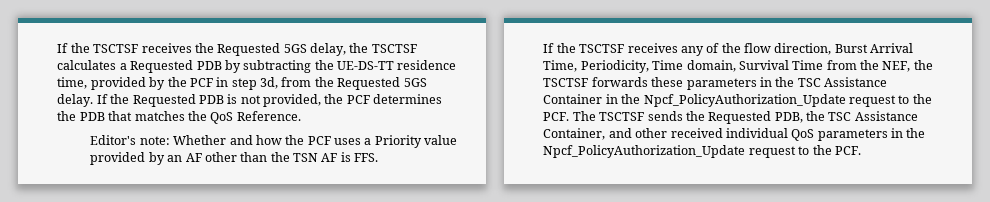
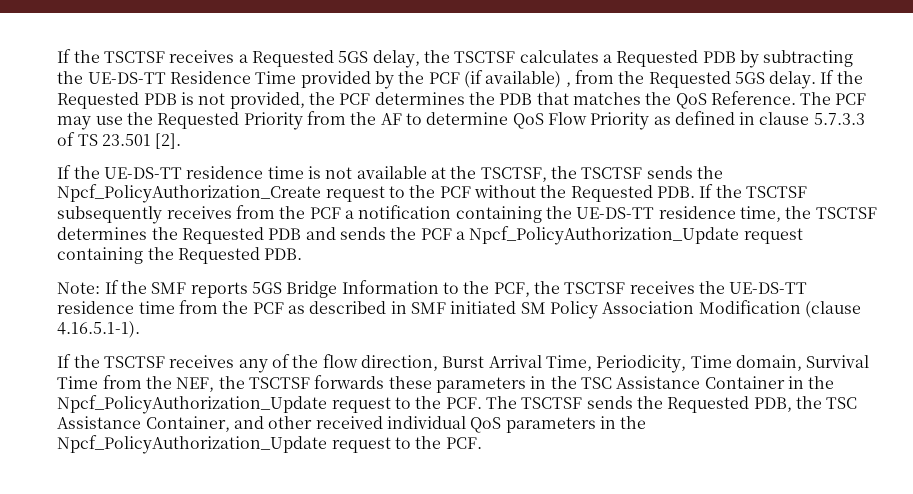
[57,43,214,53] If the TSCTSF receives the -> [57,49,248,63] If the TSCTSF receives a
[397,60,457,70] [57,77,88,89] residence time, -> [169,71,297,84] Residence Time
[216,77,279,90] in step 3d, -> [463,70,571,88] (if available) ,
[90,135,458,148] [90,152,379,165] // Editor's note: Whether and how the PCF uses a Priority value provided by an AF other than the TSN AF is FFS. -> [800,92,867,105] [57,111,865,130] [57,132,182,149] [57,165,723,182] [57,184,807,203] [57,205,877,224] [57,226,803,245] [57,247,303,264] [57,280,808,298] [57,300,861,319] [57,321,141,338] The PCF may use the Requested Priority from the AF to determine QoS Flow Priority as defined in clause 5.7.3.3 of TS 23.501 [2]. // If the UE-DS-TT residence time is not available at the TSCTSF, the TSCTSF sends the Npcf_PolicyAuthorization_Create request to the PCF without the Requested PDB. If the TSCTSF subsequently receives from the PCF a notification containing the UE-DS-TT residence time, the TSCTSF determines the Requested PDB and sends the PCF a Npcf_PolicyAuthorization_Update request containing the Requested PDB. // Note: If the SMF reports 5GS Bridge Information to the PCF, the TSCTSF receives the UE-DS-TT residence time from the PCF as described in SMF initiated SM Policy Association Modification (clause 4.16.5.1-1).

